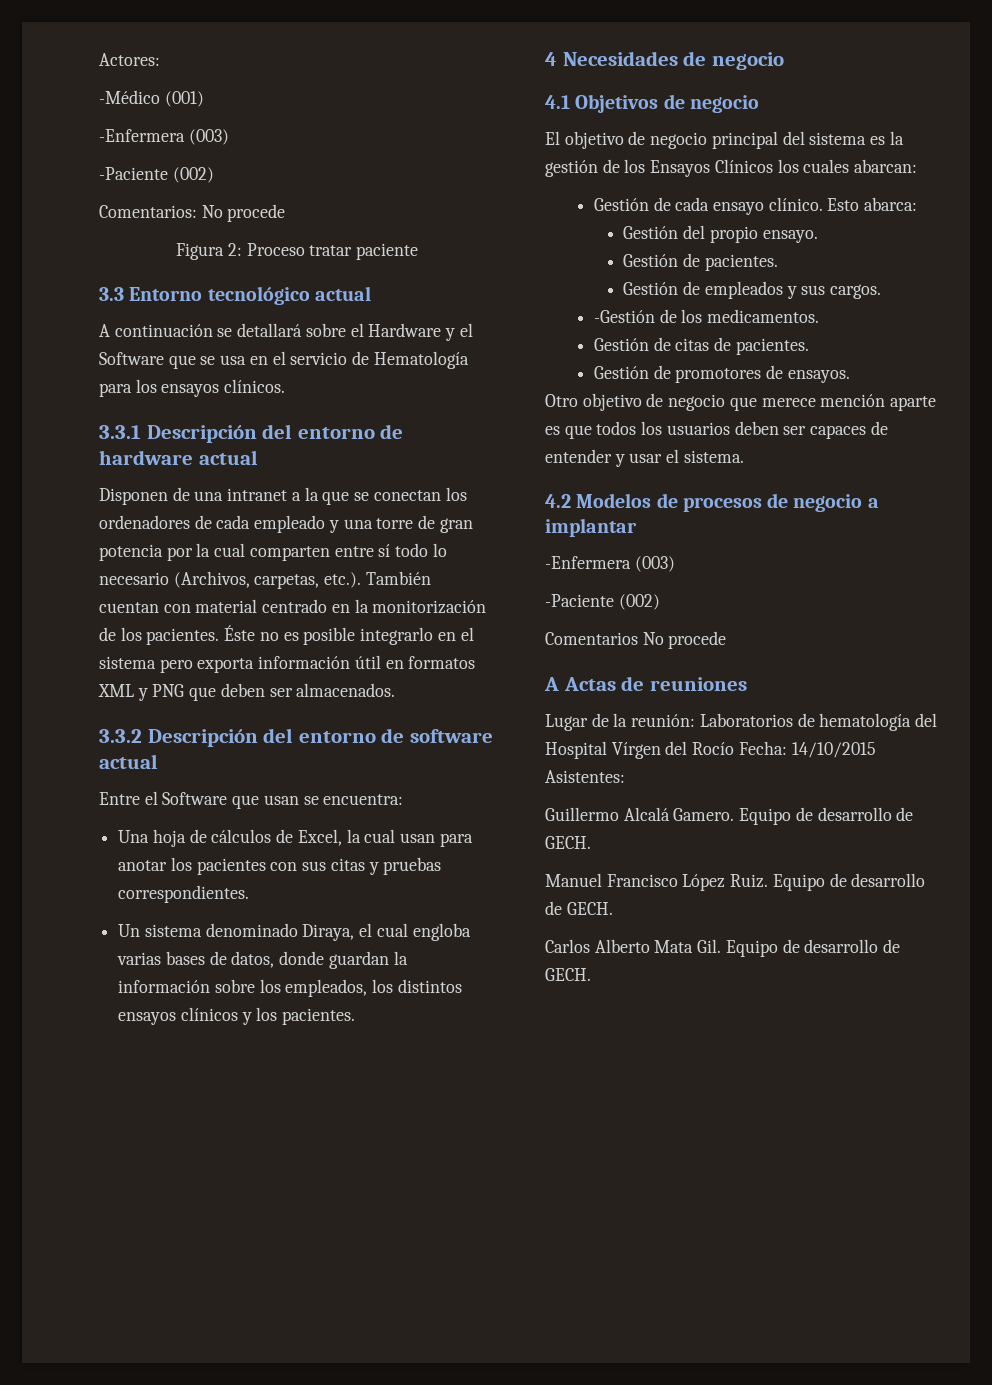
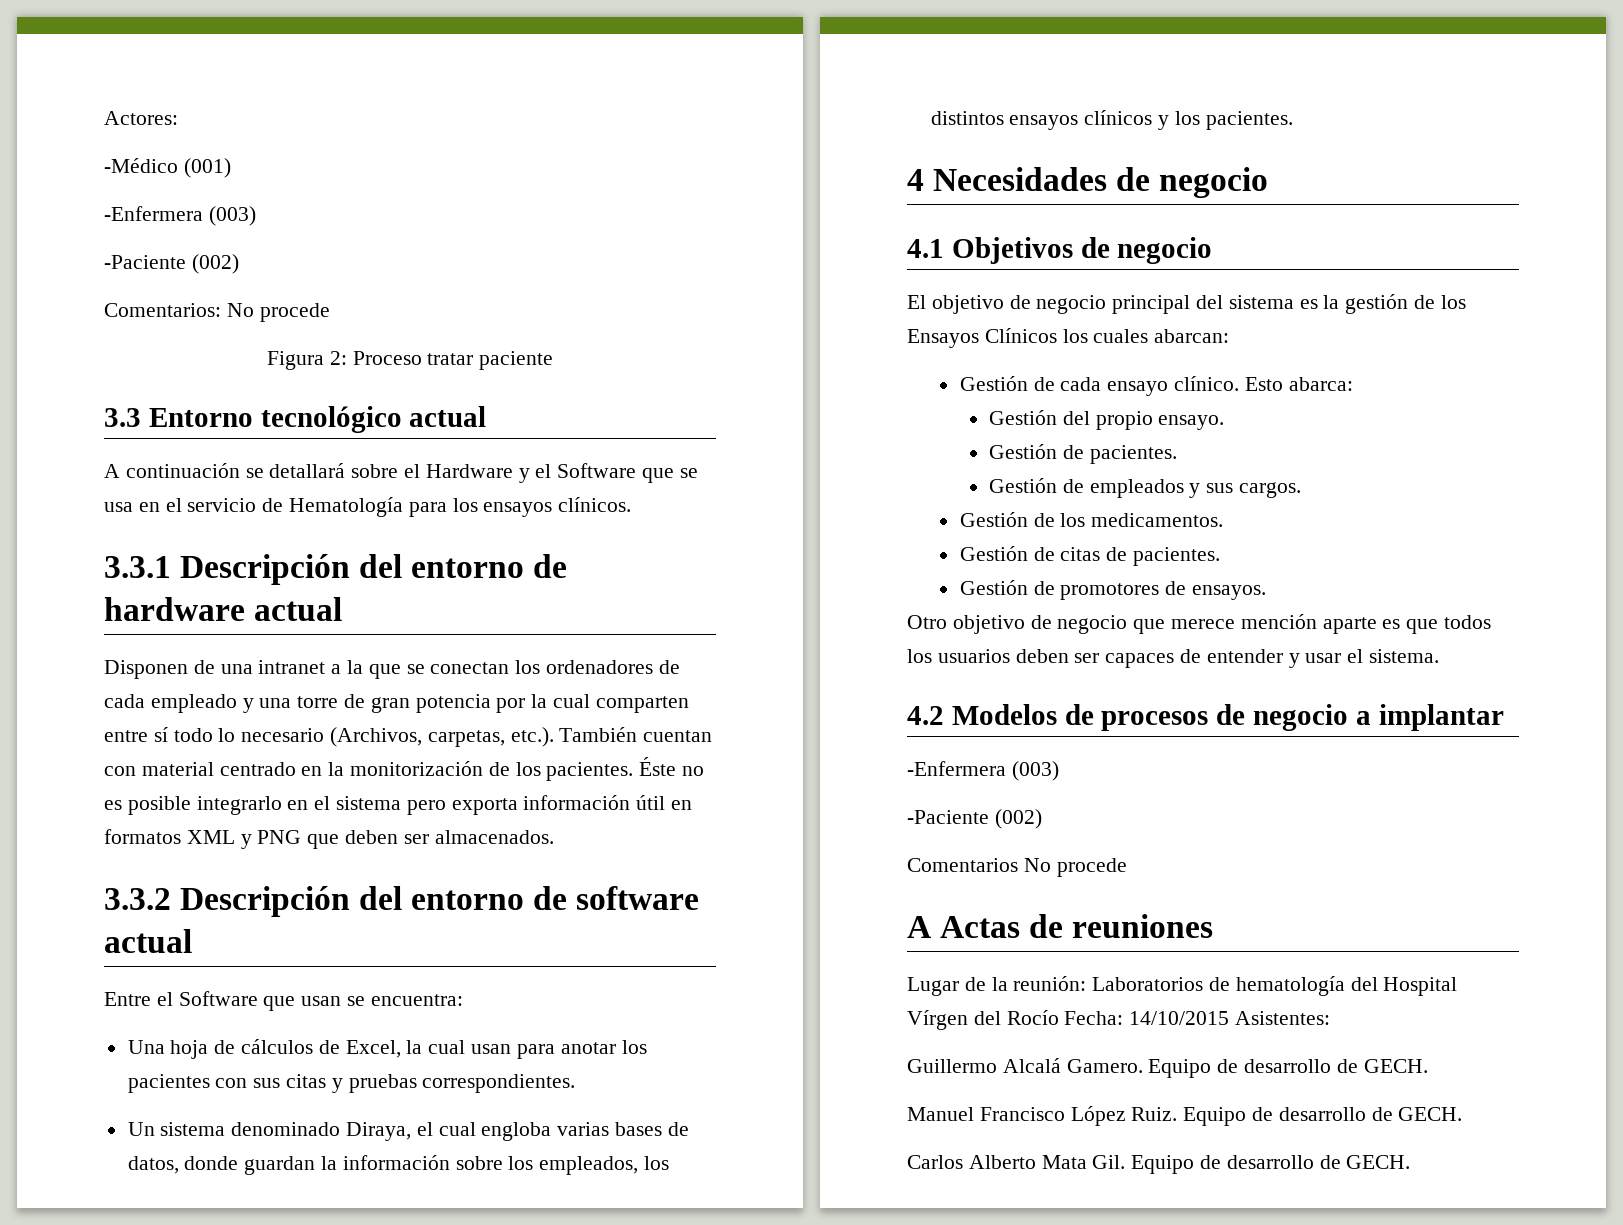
[593,310,655,323] -Gestión -> [959,512,1028,527] Gestión

